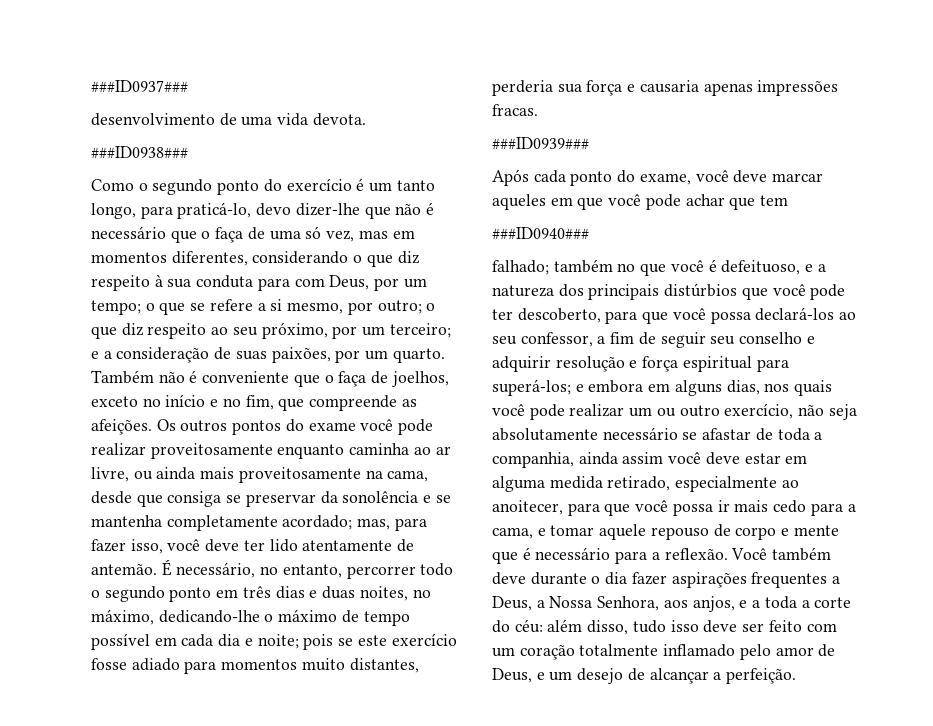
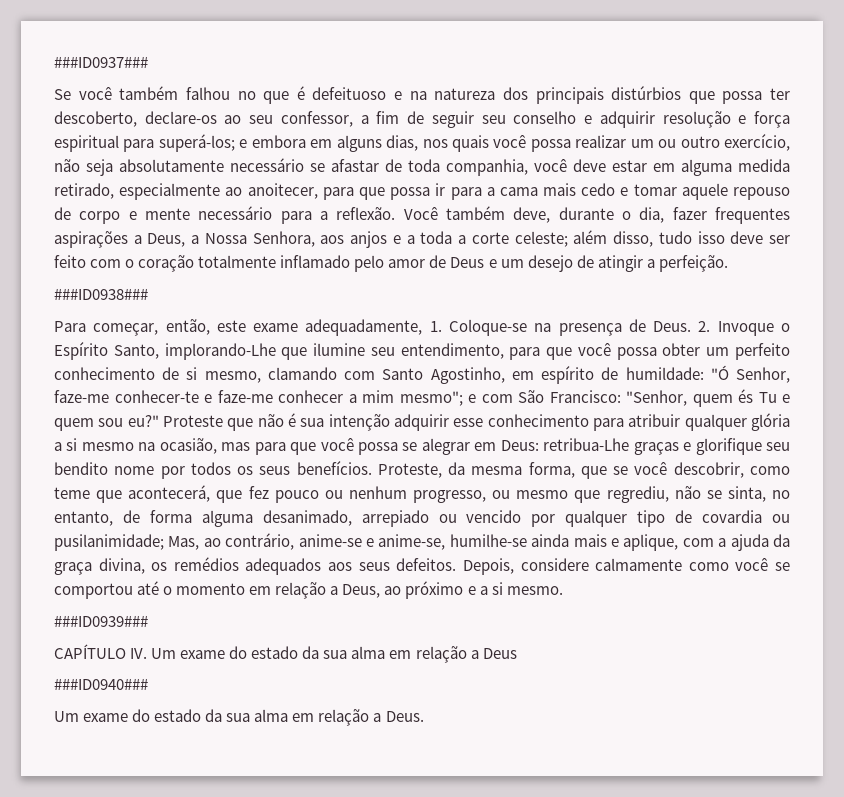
[91,113,366,126] [91,146,188,159] [91,178,435,195] [91,202,435,219] [91,226,415,243] [91,251,420,267] [91,274,427,291] [91,299,436,315] [91,322,451,339] [91,347,445,363] [91,370,449,387] [91,394,417,411] [91,419,434,435] [91,443,451,459] [91,467,429,483] [91,491,451,507] [91,515,427,531] [91,539,415,554] [91,559,454,579] [91,586,431,602] [91,609,410,626] [91,633,457,650] [91,658,419,674] [492,80,839,96] [492,104,538,116] [492,137,589,150] [492,169,824,186] [492,194,789,210] [492,227,589,240] [492,259,826,276] desenvolvimento de uma vida devota. // ###ID0938### // Como o segundo ponto do exercício é um tanto longo, para praticá-lo, devo dizer-lhe que não é necessário que o faça de uma só vez, mas em momentos diferentes, considerando o que diz respeito à sua conduta para com Deus, por um tempo; o que se refere a si mesmo, por outro; o que diz respeito ao seu próximo, por um terceiro; e a consideração de suas paixões, por um quarto. Também não é conveniente que o faça de joelhos, exceto no início e no fim, que compreende as afeições. Os outros pontos do exame você pode realizar proveitosamente enquanto caminha ao ar livre, ou ainda mais proveitosamente na cama, desde que consiga se preservar da sonolência e se mantenha completamente acordado; mas, para fazer isso, você deve ter lido atentamente de antemão. É necessário, no entanto, percorrer todo o segundo ponto em três dias e duas noites, no máximo, dedicando-lhe o máximo de tempo possível em cada dia e noite; pois se este exercício fosse adiado para momentos muito distantes, perderia sua força e causaria apenas impressões fracas. // ###ID0939### // Após cada ponto do exame, você deve marcar aqueles em que você pode achar que tem // ###ID0940### // falhado; também no que você é defeituoso, e a -> [54,86,427,104] Se você também falhou no que é defeituoso e na
[772,284,846,300] [492,307,835,324] você pode ter descoberto, para que você possa declará-los -> [722,88,790,104] [54,111,217,127] possa ter descoberto, declare-os
[529,404,565,420] pode -> [530,139,571,152] possa
[814,432,823,440] [492,452,664,468] a companhia, ainda assim -> [446,159,528,176] companhia,
[635,500,669,512] você -> (385, 193) none
[734,500,856,516] [492,527,533,539] mais cedo para a cama, -> [450,183,616,200] para a cama mais cedo
[492,547,531,564] que é -> (190, 214) none
[492,572,526,585] deve -> [513,207,551,223] deve,
[605,572,828,588] dia fazer aspirações frequentes -> [639,207,790,224] [54,231,128,248] dia, fazer frequentes aspirações
[692,596,735,612] anjos, -> [350,231,388,248] anjos
[492,619,543,633] do céu: -> [514,231,568,247] celeste;
[492,647,515,657] um -> [125,259,135,268] o
[492,668,532,683] Deus, -> [450,257,485,268] Deus
[649,668,709,684] alcançar -> [597,255,643,272] atingir
(797, 676) none -> [54,288,148,300] [54,319,791,336] [54,342,790,360] [54,365,791,384] [54,389,790,407] [54,413,791,431] [54,438,791,455] [54,461,790,479] [54,485,790,503] [54,510,790,527] [54,533,790,551] [54,557,791,575] [54,581,563,599] [54,615,148,627] [54,644,517,663] [54,678,148,690] [54,709,424,726] // ###ID0938### // Para começar, então, este exame adequadamente, 1. Coloque-se na presença de Deus. 2. Invoque o Espírito Santo, implorando-Lhe que ilumine seu entendimento, para que você possa obter um perfeito conhecimento de si mesmo, clamando com Santo Agostinho, em espírito de humildade: "Ó Senhor, faze-me conhecer-te e faze-me conhecer a mim mesmo"; e com São Francisco: "Senhor, quem és Tu e quem sou eu?" Proteste que não é sua intenção adquirir esse conhecimento para atribuir qualquer glória a si mesmo na ocasião, mas para que você possa se alegrar em Deus: retribua-Lhe graças e glorifique seu bendito nome por todos os seus benefícios. Proteste, da mesma forma, que se você descobrir, como teme que acontecerá, que fez pouco ou nenhum progresso, ou mesmo que regrediu, não se sinta, no entanto, de forma alguma desanimado, arrepiado ou vencido por qualquer tipo de covardia ou pusilanimidade; Mas, ao contrário, anime-se e anime-se, humilhe-se ainda mais e aplique, com a ajuda da graça divina, os remédios adequados aos seus defeitos. Depois, considere calmamente como você se comportou até o momento em relação a Deus, ao próximo e a si mesmo. // ###ID0939### // CAPÍTULO IV. Um exame do estado da sua alma em relação a Deus // ###ID0940### // Um exame do estado da sua alma em relação a Deus.

